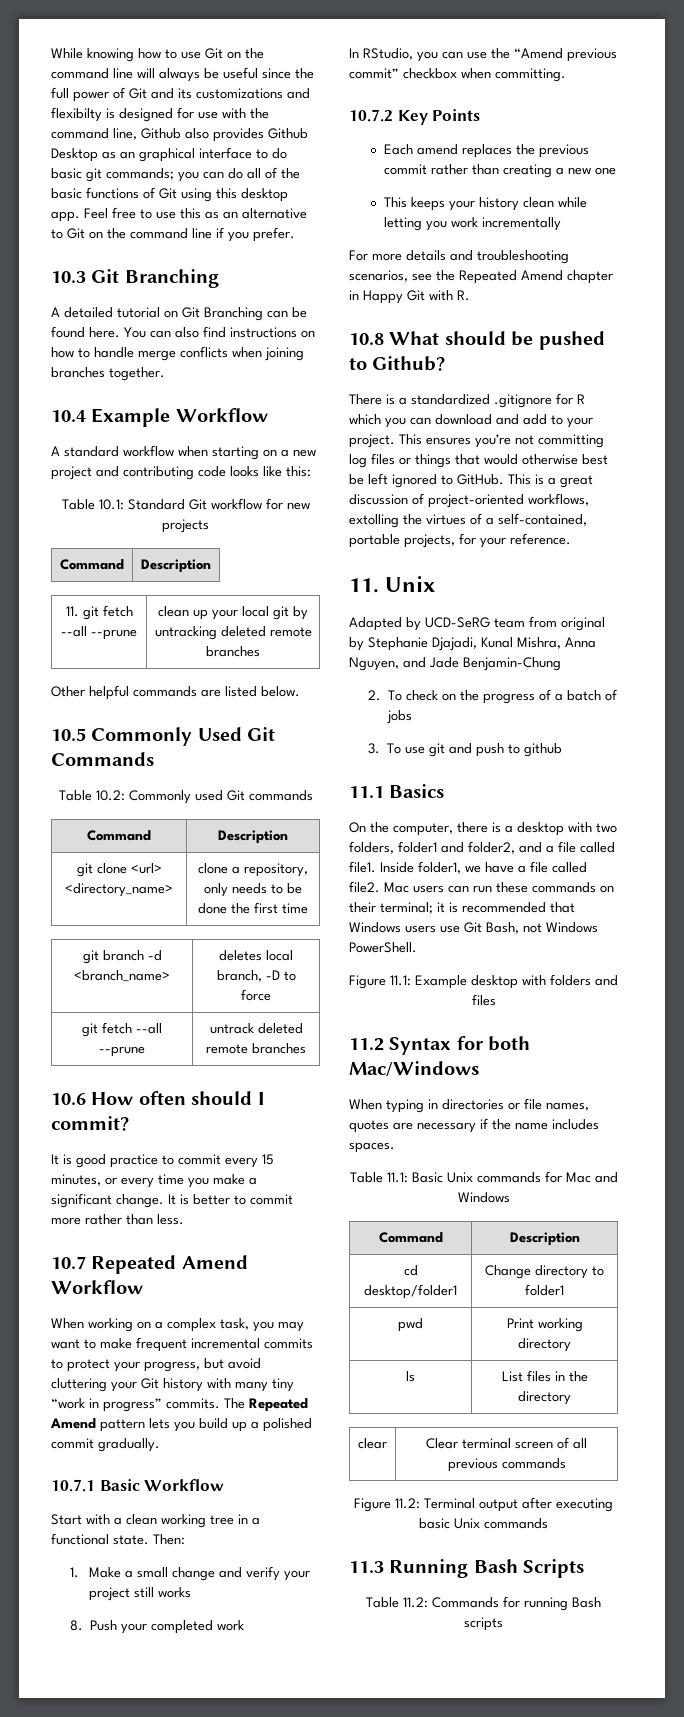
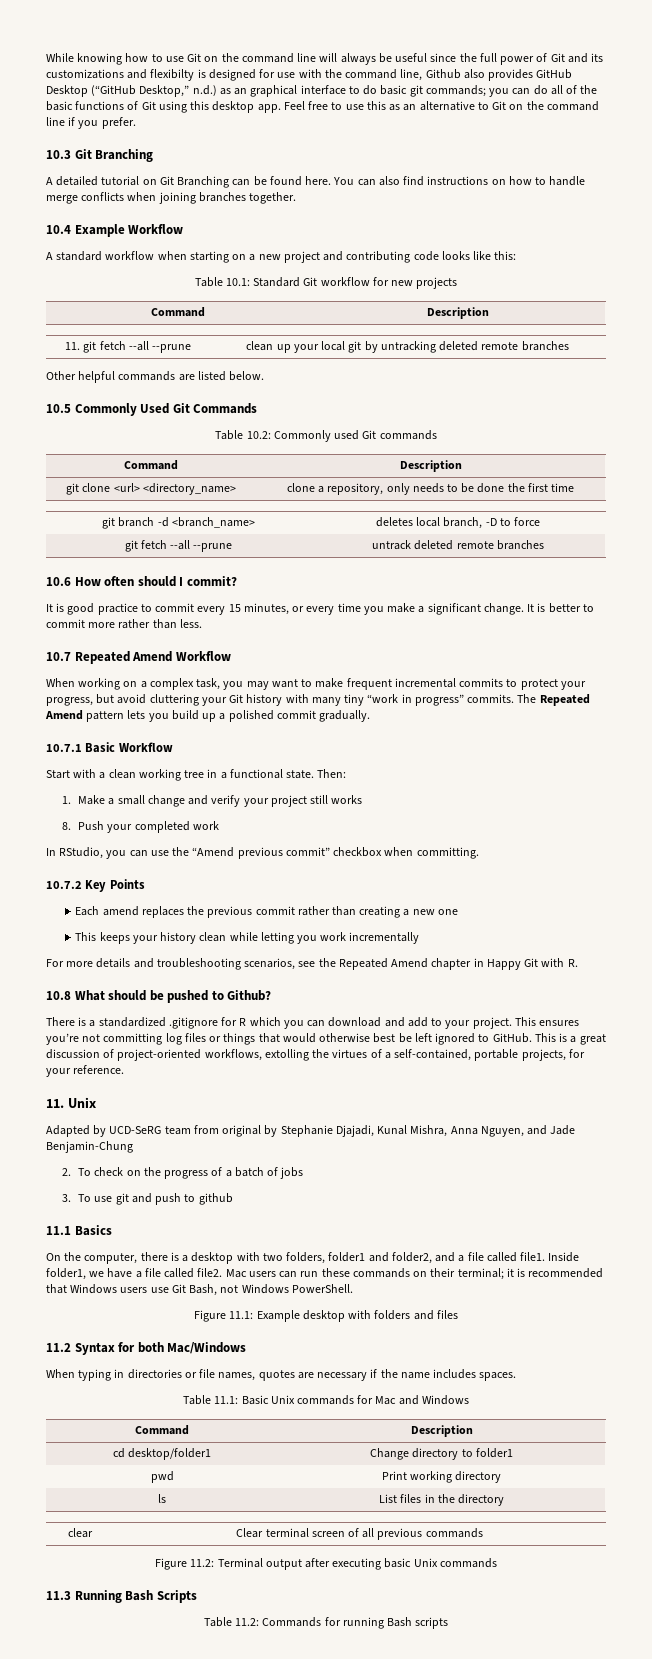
[268,128,308,139] [51,148,98,162] Github Desktop -> [536,69,573,79] [46,85,217,97] GitHub Desktop (“GitHub Desktop,” n.d.)

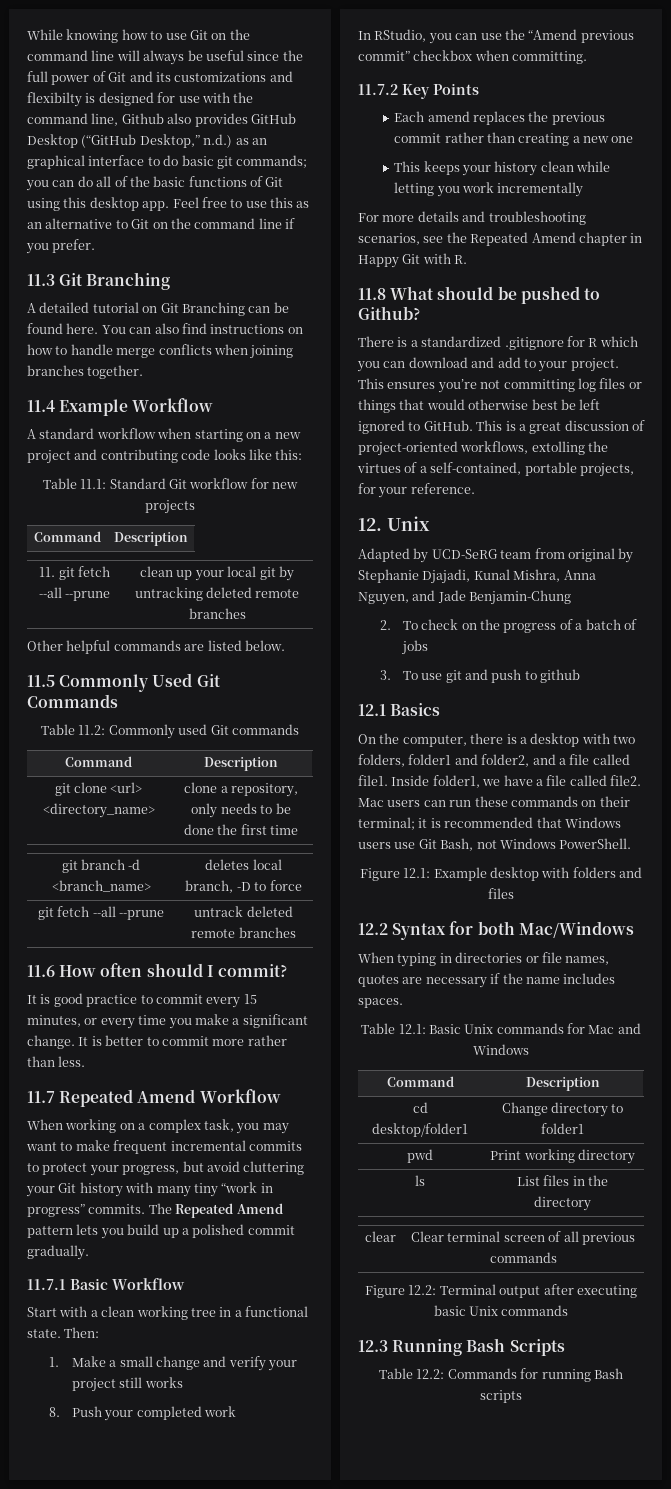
[46,150,71,159] 10.3 -> [27,274,55,286] 11.3
[46,225,71,234] 10.4 -> [27,400,55,412] 11.4
[225,278,250,286] 10.1: -> [80,479,107,489] 11.1:
[46,404,71,413] 10.5 -> [27,675,55,687] 11.5
[246,431,271,439] 10.2: -> [78,725,106,735] 11.2:
[46,577,71,586] 10.6 -> [27,965,55,977] 11.6
[46,652,71,661] 10.7 -> [27,1091,55,1103] 11.7
[46,744,82,752] 10.7.1 -> [27,1279,66,1290] 11.7.1
[46,881,82,889] 10.7.2 -> [358,84,398,95] 11.7.2
[46,991,71,1000] 10.8 -> [358,288,386,300] 11.8
[46,1099,64,1108] 11. -> [358,518,382,531] 12.
[46,1226,71,1235] 11.1 -> [358,704,386,716] 12.1
[229,1311,254,1319] 11.1: -> [403,868,431,878] 12.1:
[46,1343,71,1352] 11.2 -> [358,923,388,935] 12.2
[214,1396,239,1404] 11.1: -> [398,1024,426,1034] 12.1:
[190,1559,215,1567] 11.2: -> [408,1285,437,1295] 12.2:
[46,1591,71,1600] 11.3 -> [358,1340,388,1352] 12.3
[235,1618,260,1626] 11.2: -> [416,1369,445,1379] 12.2:

